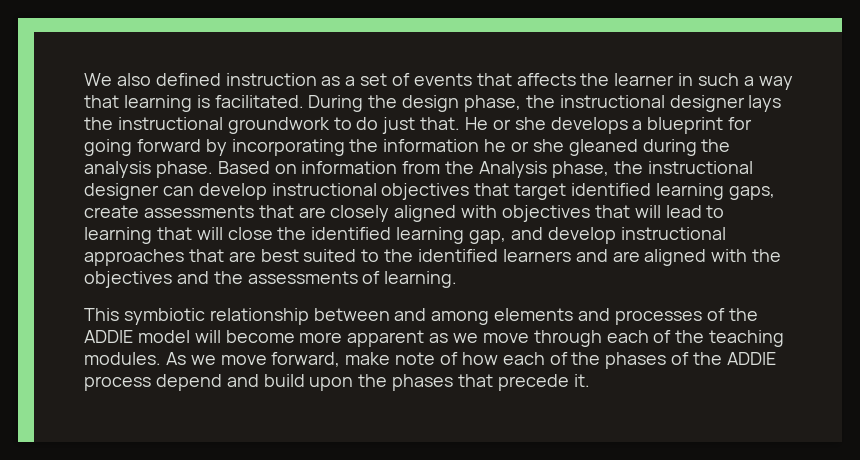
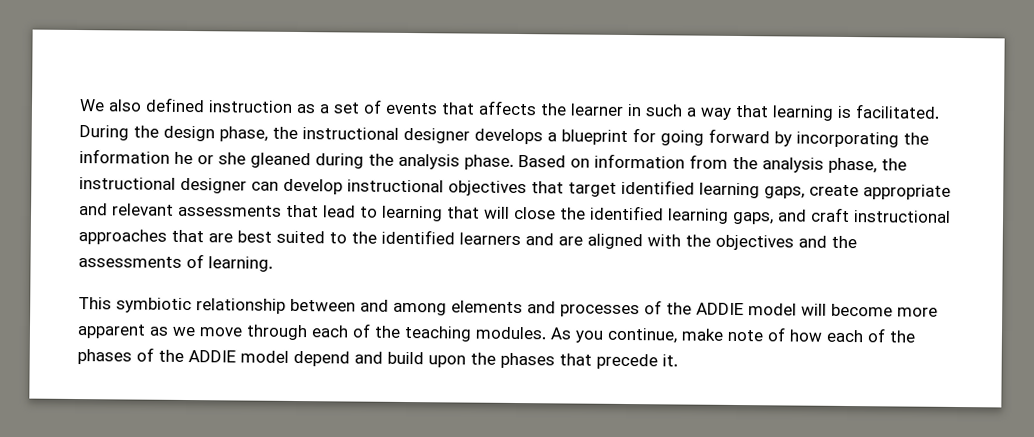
[748,95,782,112] [84,117,546,134] lays the instructional groundwork to do just that. He or she -> (470, 135) none
[479,161,548,178] Analysis -> [762,157,824,173] analysis
[143,205,661,222] assessments that are closely aligned with objectives that will -> [863,184,951,200] [79,203,319,218] appropriate and relevant assessments that
[469,227,616,244] gap, and develop -> [732,207,850,225] gaps, and craft
[190,352,341,367] we move forward, -> [575,327,678,344] you continue,
[84,376,151,391] process -> [240,350,289,363] model

